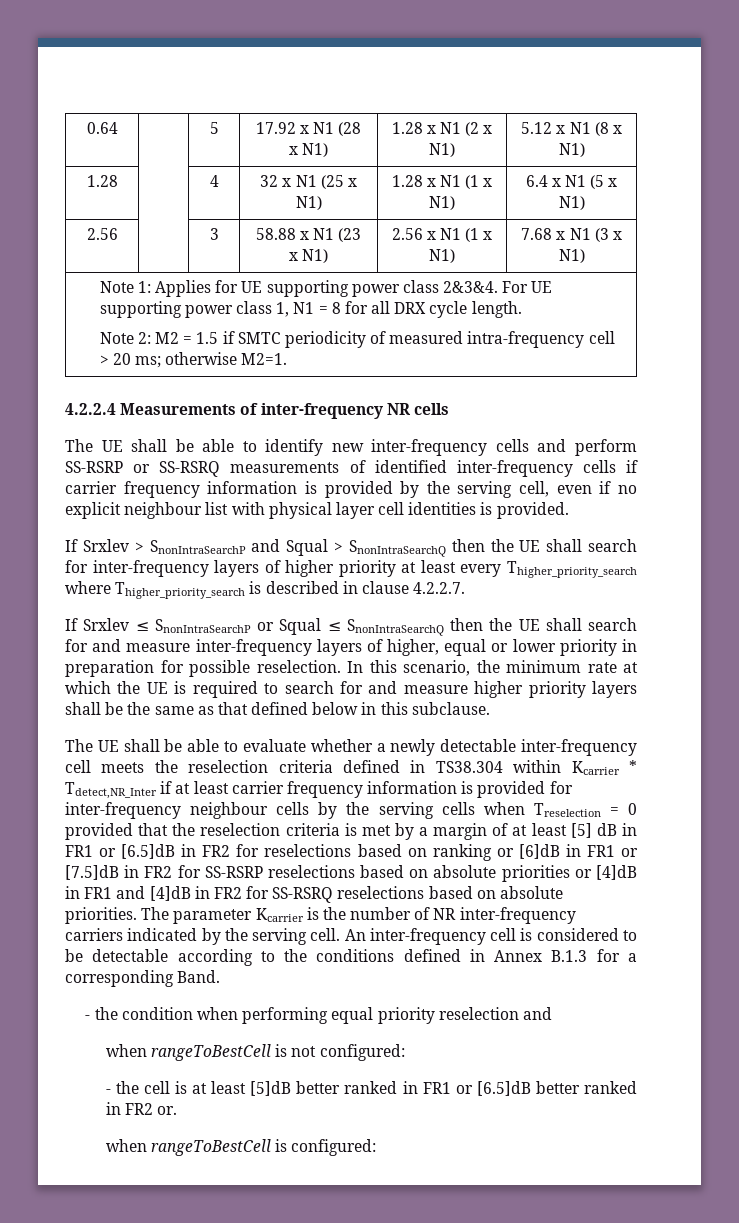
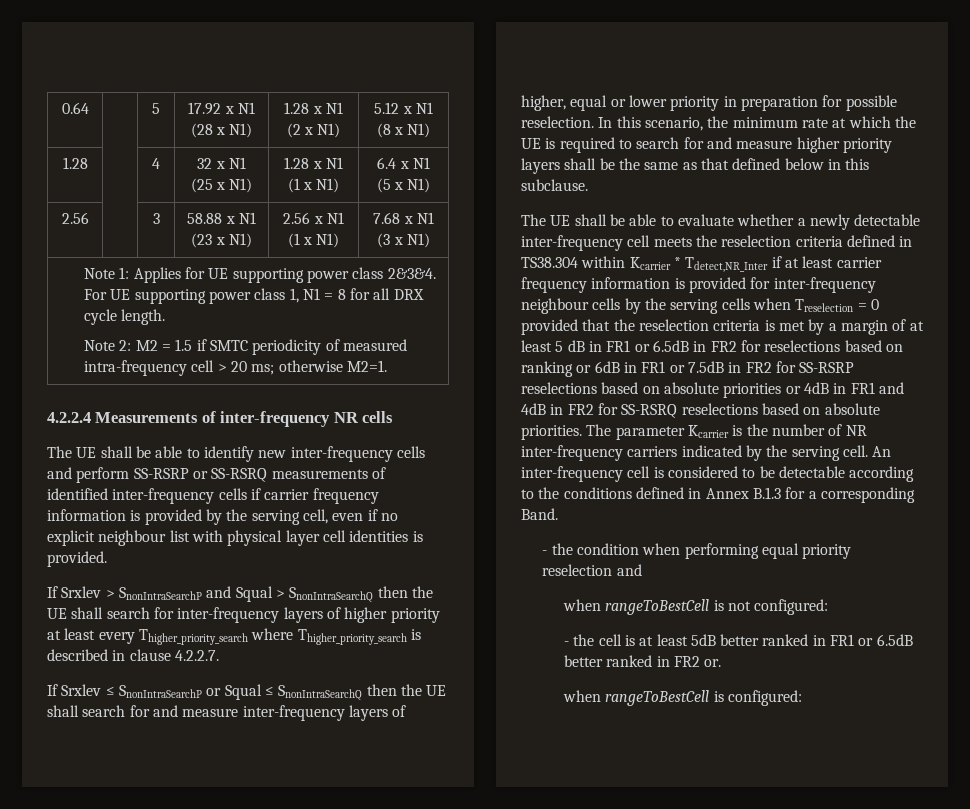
[570,823,592,838] [5] -> [555,341,564,352] 5
[121,844,176,859] [6.5]dB -> [652,340,689,352] 6.5dB
[518,844,638,859] [65,865,119,880] [6]dB in FR1 or [7.5]dB -> [594,361,724,373] 6dB in FR1 or 7.5dB
[595,865,637,880] [4]dB -> [803,382,829,394] 4dB
[149,886,191,901] [4]dB -> [521,403,546,415] 4dB
[250,1081,292,1096] [5]dB -> [690,634,716,646] 5dB
[476,1081,531,1096] [6.5]dB -> [876,634,913,646] 6.5dB

